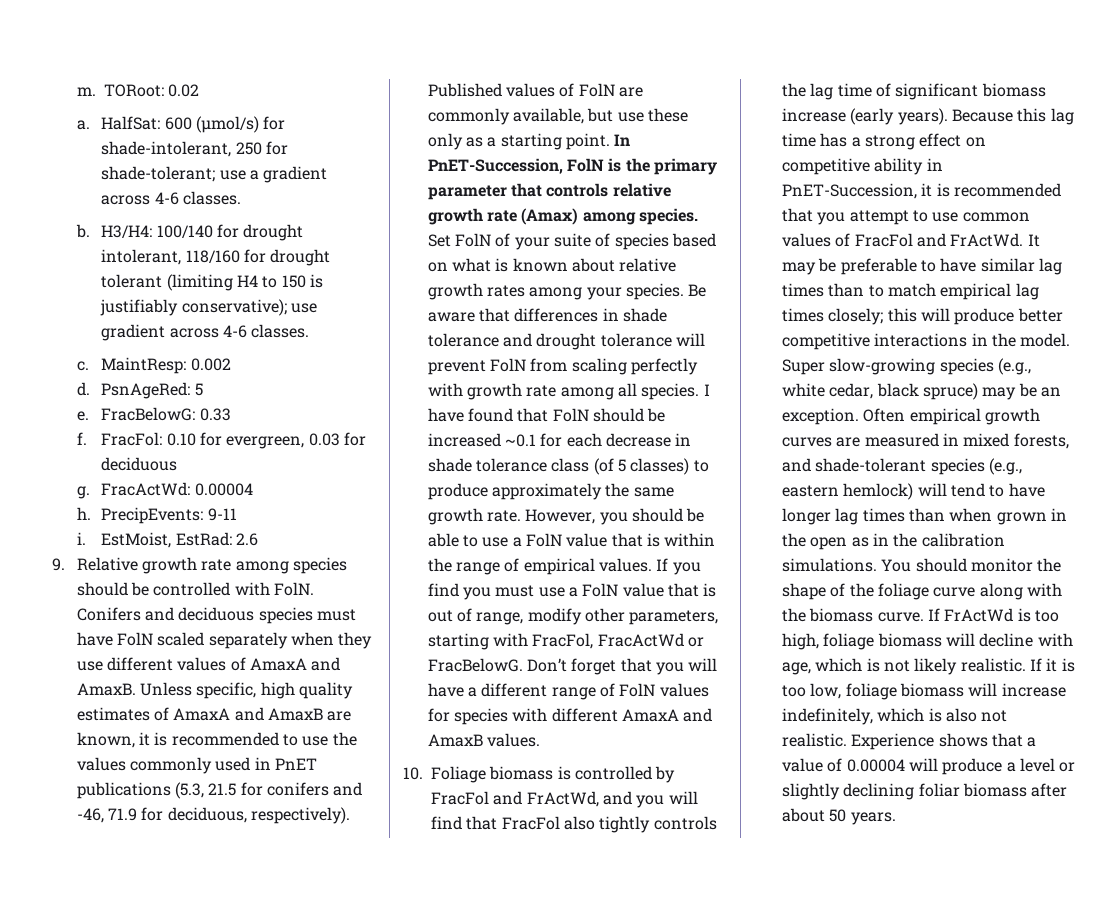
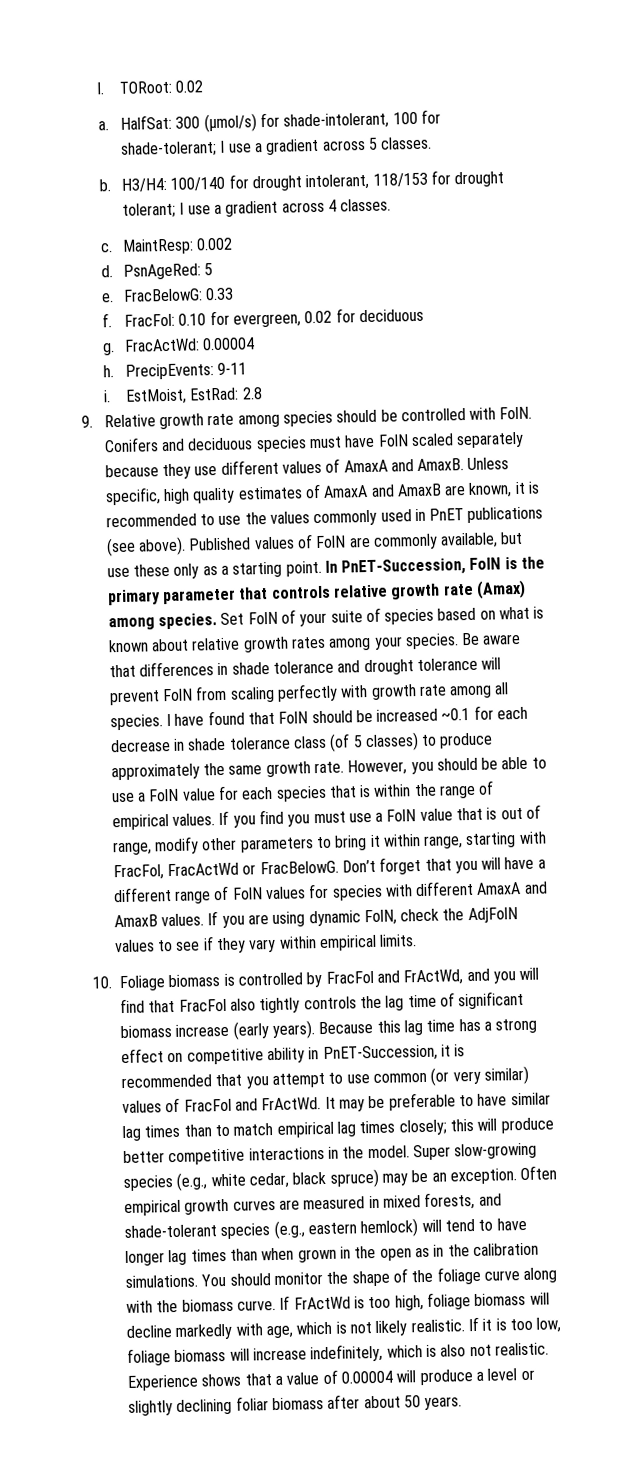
[76,87,96,96] m. -> [96,82,104,95] l.
[164,117,192,130] 600 -> [175,116,201,129] 300
[235,142,262,155] 250 -> [392,111,418,125] 100
[219,166,328,183] [101,192,179,205] use a gradient across 4-6 -> [219,137,379,155] I use a gradient across 5
[185,249,331,266] [101,274,323,291] [100,299,317,316] [101,324,247,341] 118/160 for drought tolerant (limiting H4 to 150 is justifiably conservative); use gradient across 4-6 -> [372,170,505,188] [122,199,338,218] 118/153 for drought tolerant; I use a gradient across 4
[308,433,340,446] 0.03 -> [304,310,333,324] 0.02
[235,533,258,546] 2.6 -> [241,387,263,400] 2.8
[290,632,334,646] when -> [104,464,159,478] because
[174,782,363,799] [76,807,350,824] (5.3, 21.5 for conifers and -46, 71.9 for deciduous, respectively). -> [105,536,186,557] (see above).
(608, 540) none -> [217,785,327,802] for each species
[629,610,719,625] parameters, -> [239,834,464,853] parameters to bring it within range,
(540, 740) none -> [207,907,518,929] [113,934,418,954] If you are using dynamic FolN, check the AdjFolN values to see if they vary within empirical limits.
(1030, 217) none -> [430,1065,529,1086] (or very similar)
(1034, 640) none -> [175,1323,233,1341] markedly

